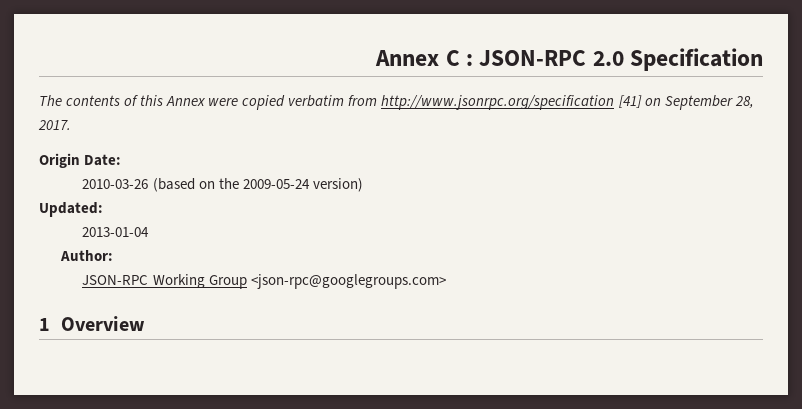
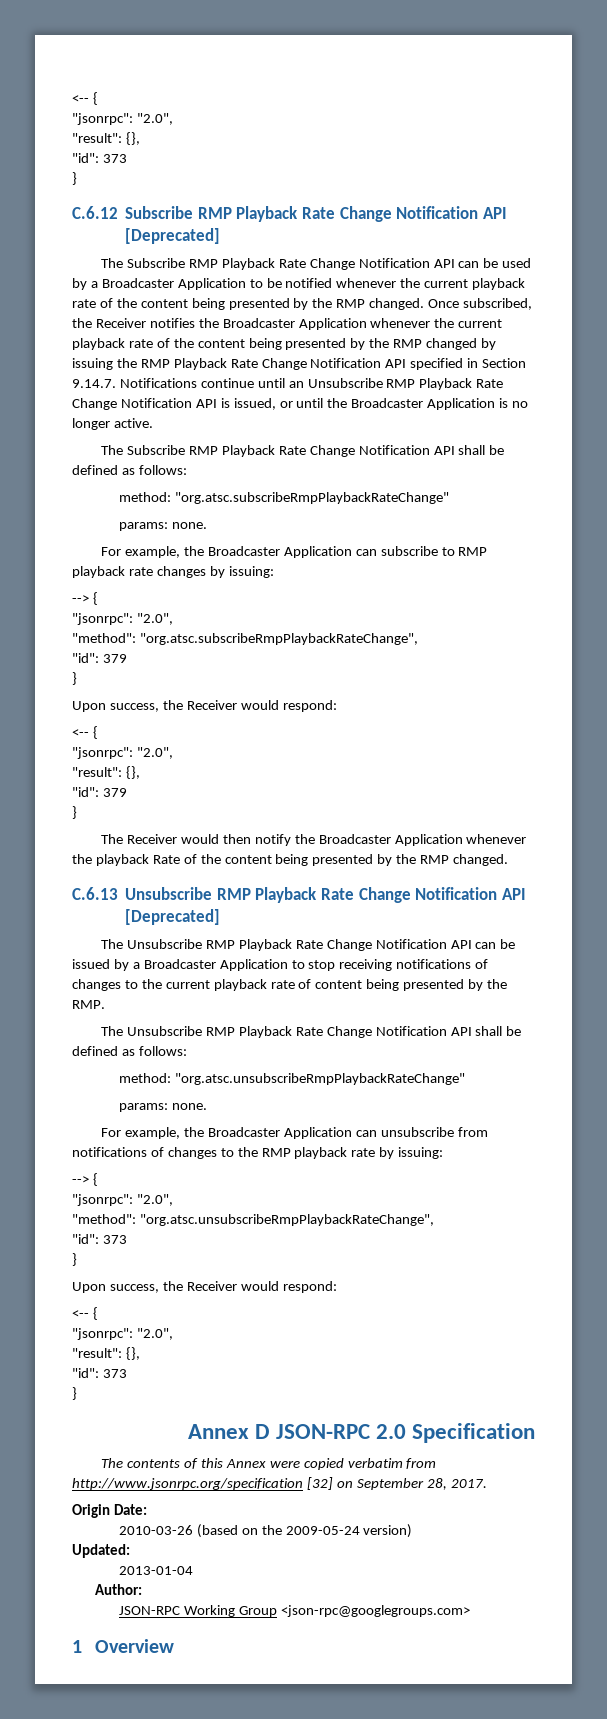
[375,50,473,66] Annex C : -> [72,92,98,105] [72,113,173,125] [72,132,140,145] [72,153,127,163] [72,172,77,185] [72,206,507,222] [125,228,221,244] [101,258,532,270] [72,278,526,290] [72,298,533,310] [72,318,503,330] [72,338,497,350] [72,358,527,370] [72,378,504,390] [72,398,529,410] [72,418,153,430] [101,445,505,457] [72,465,187,475] [118,492,449,504] [118,522,207,531] [101,546,488,558] [72,566,274,578] [72,592,98,605] [72,613,173,625] [72,633,418,645] [72,653,127,663] [72,672,77,685] [72,700,337,712] [72,726,98,739] [72,747,173,759] [72,766,140,779] [72,787,127,797] [72,806,77,819] [101,834,527,846] [72,854,509,866] [72,887,526,903] [125,909,221,925] [101,939,516,951] [72,959,489,971] [72,979,508,991] [72,1000,105,1009] [101,1026,522,1038] [72,1046,187,1056] [118,1073,465,1085] [118,1103,207,1112] [101,1127,488,1139] [72,1147,444,1159] [72,1173,98,1186] [72,1194,173,1206] [72,1214,434,1226] [72,1234,127,1244] [72,1253,77,1266] [72,1281,337,1293] [72,1307,98,1320] [72,1328,173,1340] [72,1347,140,1360] [72,1368,127,1378] [72,1387,77,1400] [187,1424,270,1439] <-- { // "jsonrpc": "2.0", // "result": {}, // "id": 373 // } // C.6.12 Subscribe RMP Playback Rate Change Notification API [Deprecated] // The Subscribe RMP Playback Rate Change Notification API can be used by a Broadcaster Application to be notified whenever the current playback rate of the content being presented by the RMP changed. Once subscribed, the Receiver notifies the Broadcaster Application whenever the current playback rate of the content being presented by the RMP changed by issuing the RMP Playback Rate Change Notification API specified in Section 9.14.7. Notifications continue until an Unsubscribe RMP Playback Rate Change Notification API is issued, or until the Broadcaster Application is no longer active. // The Subscribe RMP Playback Rate Change Notification API shall be defined as follows: // method: "org.atsc.subscribeRmpPlaybackRateChange" // params: none. // For example, the Broadcaster Application can subscribe to RMP playback rate changes by issuing: // --> { // "jsonrpc": "2.0", // "method": "org.atsc.subscribeRmpPlaybackRateChange", // "id": 379 // } // Upon success, the Receiver would respond: // <-- { // "jsonrpc": "2.0", // "result": {}, // "id": 379 // } // The Receiver would then notify the Broadcaster Application whenever the playback Rate of the content being presented by the RMP changed. // C.6.13 Unsubscribe RMP Playback Rate Change Notification API [Deprecated] // The Unsubscribe RMP Playback Rate Change Notification API can be issued by a Broadcaster Application to stop receiving notifications of changes to the current playback rate of content being presented by the RMP. // The Unsubscribe RMP Playback Rate Change Notification API shall be defined as follows: // method: "org.atsc.unsubscribeRmpPlaybackRateChange" // params: none. // For example, the Broadcaster Application can unsubscribe from notifications of changes to the RMP playback rate by issuing: // --> { // "jsonrpc": "2.0", // "method": "org.atsc.unsubscribeRmpPlaybackRateChange", // "id": 373 // } // Upon success, the Receiver would respond: // <-- { // "jsonrpc": "2.0", // "result": {}, // "id": 373 // } // Annex D
[618,95,642,108] [41] -> [306,1477,333,1490] [32]

